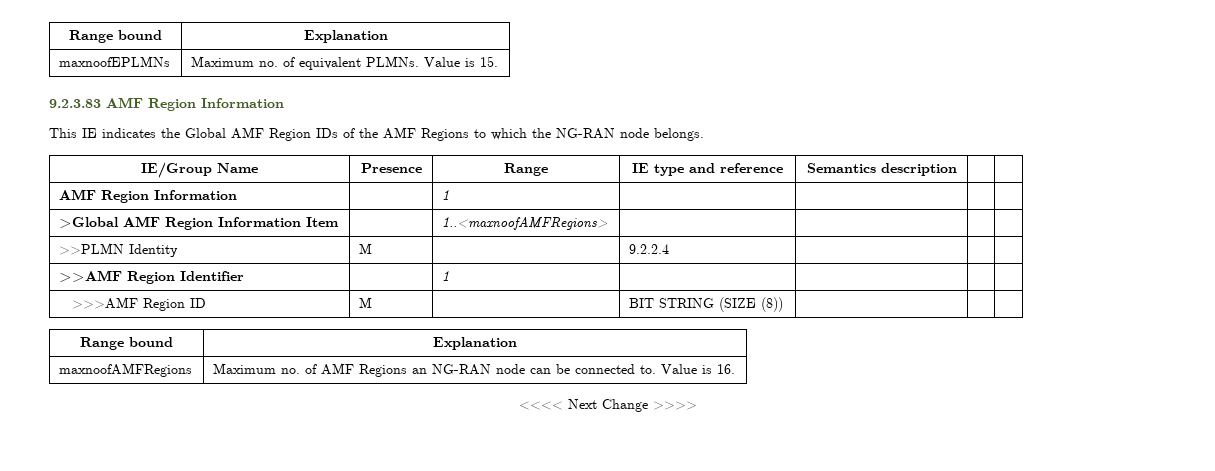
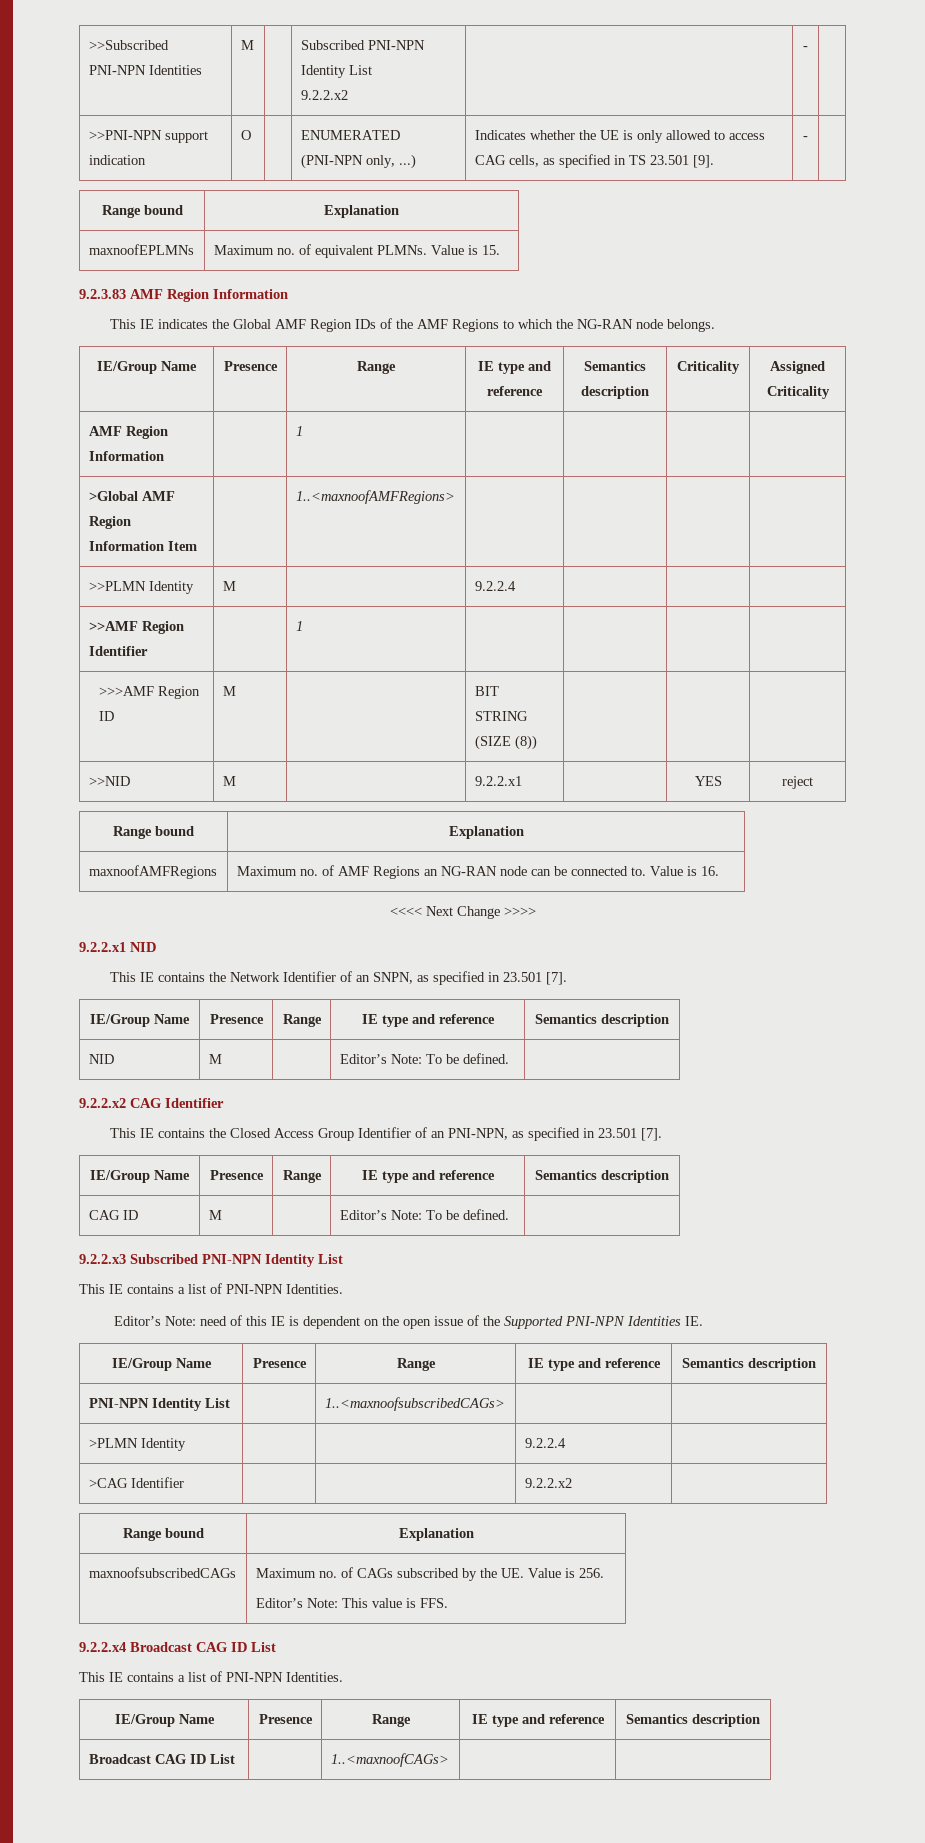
(69, 36) none -> [88,40,169,50] [88,65,202,75] [240,40,254,50] [300,40,425,50] [300,65,372,78] [300,90,348,100] [803,46,808,50] [88,130,208,143] [88,155,146,165] [240,130,251,140] [300,130,400,140] [300,154,416,169] [474,130,765,143] [474,154,714,168] [803,136,808,140] >>Subscribed PNI-NPN Identities | M | | Subscribed PNI-NPN Identity List // 9.2.2.x2 | | - | // >>PNI-NPN support indication | O | | ENUMERATED (PNI-NPN only, ...) | Indicates whether the UE is only allowed to access CAG cells, as specified in TS 23.501 [9]. | - | //
(957, 169) | -> [677,361,740,374] [770,361,825,374] [766,386,830,399] Criticality | Assigned Criticality
(784, 304) none -> [88,776,130,786] [222,776,236,786] [474,776,522,786] [694,776,722,786] [782,776,813,789] // >>NID | M | | 9.2.2.x1 | | YES | reject
(697, 405) none -> [79,942,156,952] [109,971,567,985] [90,1014,190,1027] [209,1014,264,1024] [282,1014,322,1027] [361,1014,495,1027] [535,1014,669,1027] [88,1054,114,1064] [208,1054,222,1064] [339,1053,509,1064] [79,1098,224,1108] [109,1127,662,1141] [90,1170,190,1183] [209,1170,264,1180] [282,1170,322,1183] [361,1170,495,1183] [535,1170,669,1183] [88,1210,138,1220] [208,1210,222,1220] [339,1209,509,1220] [79,1254,343,1267] [79,1283,343,1294] [114,1315,704,1329] [111,1358,212,1371] [252,1358,307,1368] [396,1358,436,1371] [527,1358,661,1371] [682,1358,816,1371] [88,1398,230,1411] [324,1397,505,1411] [88,1438,186,1451] [524,1438,566,1448] [88,1477,184,1488] [524,1478,572,1488] [122,1528,204,1541] [398,1528,474,1541] [88,1567,236,1578] [255,1567,604,1581] [255,1598,448,1608] [79,1642,276,1652] [79,1671,343,1682] [114,1714,215,1727] [258,1714,313,1724] [371,1714,411,1727] [471,1714,605,1727] [626,1714,760,1727] [88,1754,235,1764] [330,1753,449,1767] // 9.2.2.x1 NID // This IE contains the Network Identifier of an SNPN, as specified in 23.501 [7]. // IE/Group Name | Presence | Range | IE type and reference | Semantics description // NID | M | | Editor’s Note: To be defined. | // 9.2.2.x2 CAG Identifier // This IE contains the Closed Access Group Identifier of an PNI-NPN, as specified in 23.501 [7]. // IE/Group Name | Presence | Range | IE type and reference | Semantics description // CAG ID | M | | Editor’s Note: To be defined. | // 9.2.2.x3 Subscribed PNI-NPN Identity List // This IE contains a list of PNI-NPN Identities. // Editor’s Note: need of this IE is dependent on the open issue of the Supported PNI-NPN Identities IE. // IE/Group Name | Presence | Range | IE type and reference | Semantics description // PNI-NPN Identity List | | 1..<maxnoofsubscribedCAGs> | | // >PLMN Identity | | | 9.2.2.4 | // >CAG Identifier | | | 9.2.2.x2 | // Range bound | Explanation // maxnoofsubscribedCAGs | Maximum no. of CAGs subscribed by the UE. Value is 256. // Editor’s Note: This value is FFS. // 9.2.2.x4 Broadcast CAG ID List // This IE contains a list of PNI-NPN Identities. // IE/Group Name | Presence | Range | IE type and reference | Semantics description // Broadcast CAG ID List | | 1..<maxnoofCAGs> | |

